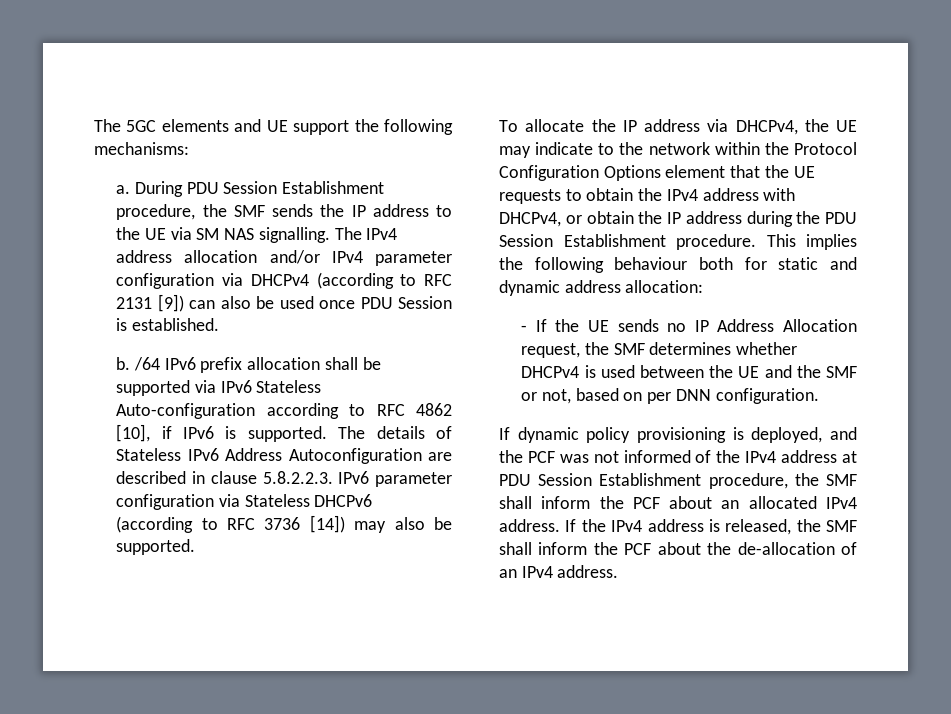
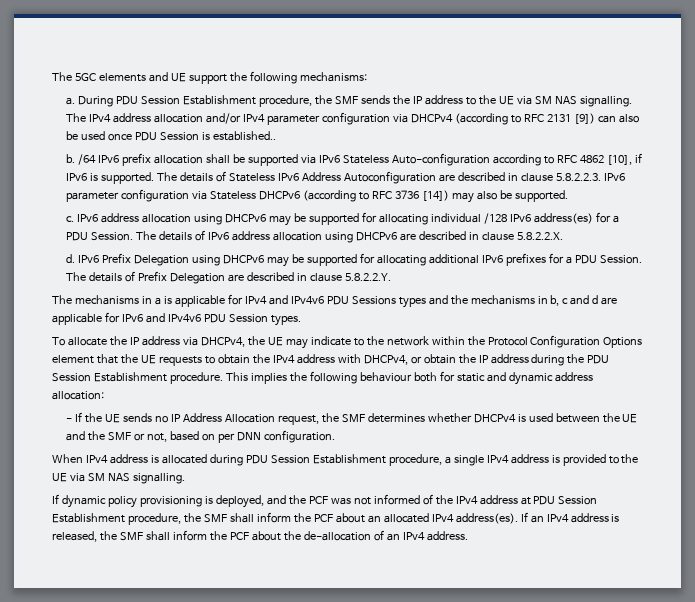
[132,318,220,331] established. -> [212,131,276,141] established..
(196, 547) none -> [66,212,619,226] [66,230,563,243] [66,253,642,267] [66,271,391,284] [52,294,618,308] [52,312,301,326] // c. IPv6 address allocation using DHCPv6 may be supported for allocating individual /128 IPv6 address(es) for a PDU Session. The details of IPv6 address allocation using DHCPv6 are described in clause 5.8.2.2.X. // d. IPv6 Prefix Delegation using DHCPv6 may be supported for allocating additional IPv6 prefixes for a PDU Session. The details of Prefix Delegation are described in clause 5.8.2.2.Y. // The mechanisms in a is applicable for IPv4 and IPv4v6 PDU Sessions types and the mechanisms in b, c and d are applicable for IPv6 and IPv4v6 PDU Session types.
(819, 396) none -> [52,454,639,466] [52,473,185,484] // When IPv4 address is allocated during PDU Session Establishment procedure, a single IPv4 address is provided to the UE via SM NAS signalling.
[499,519,606,532] address. If the -> [455,512,544,524] address(es). If an

